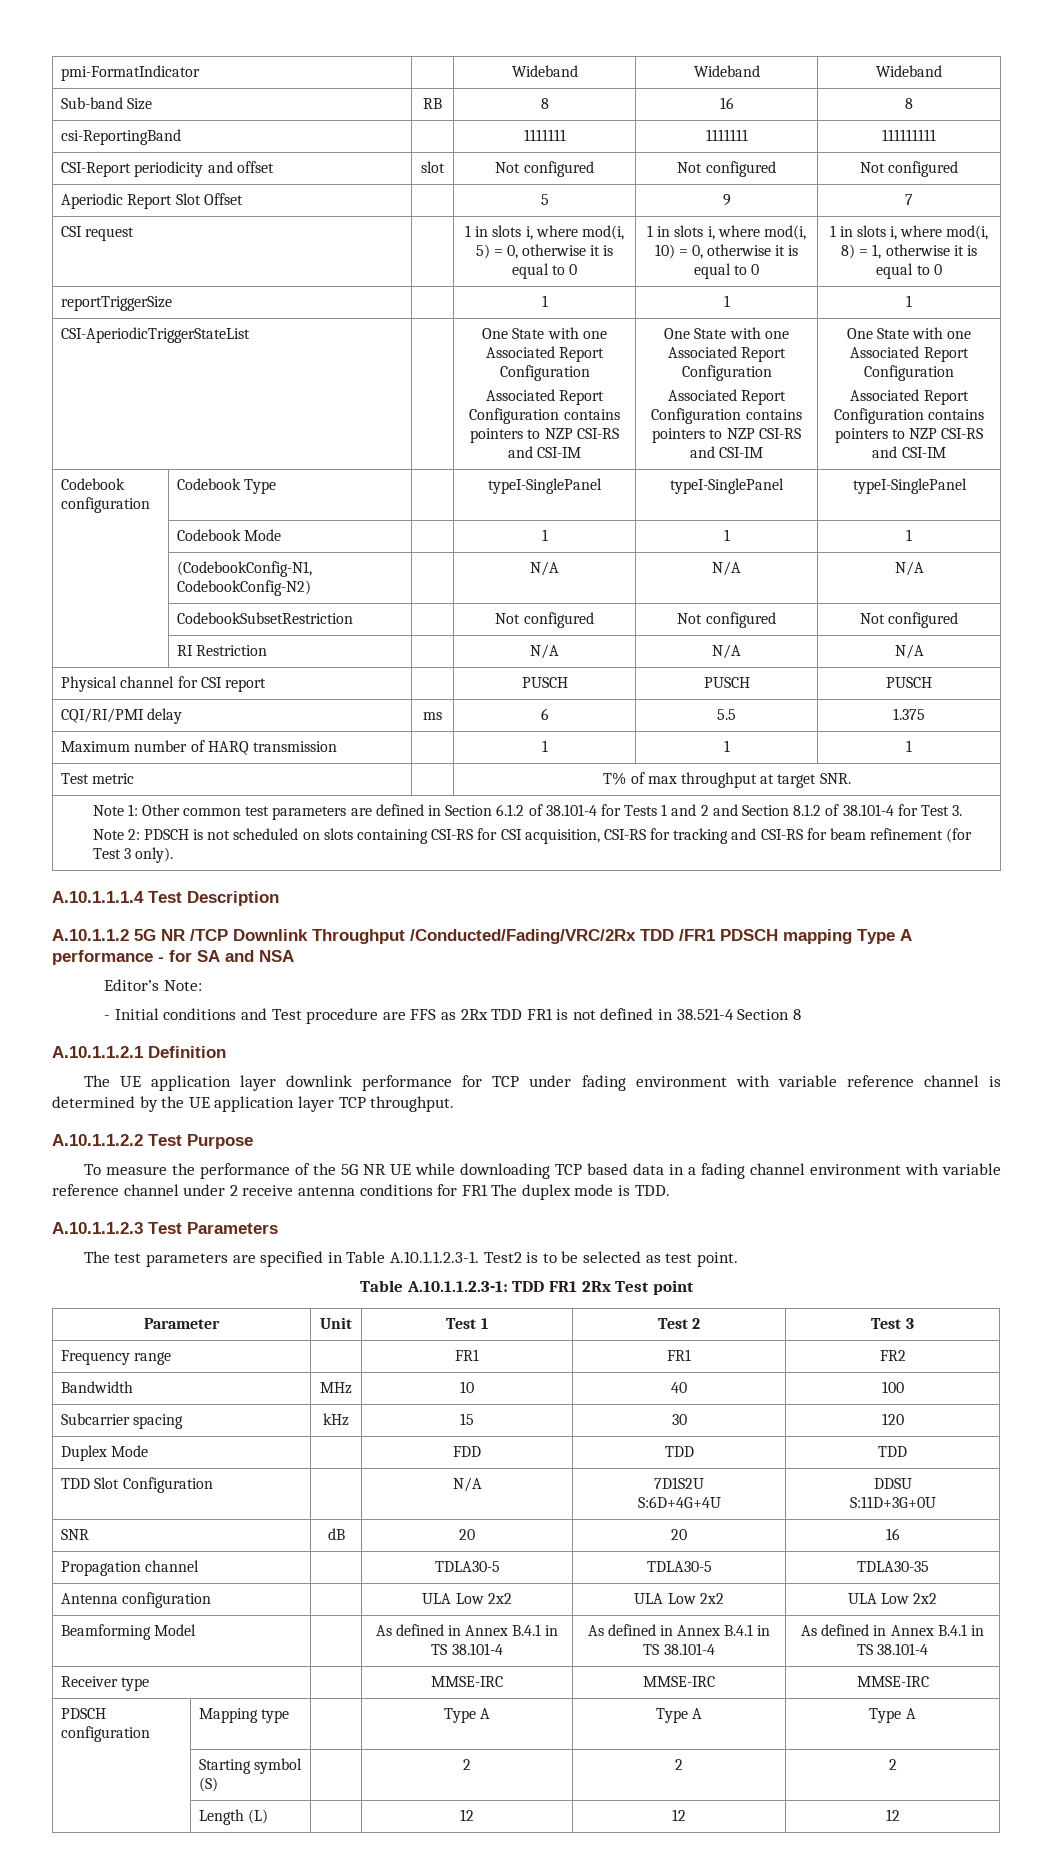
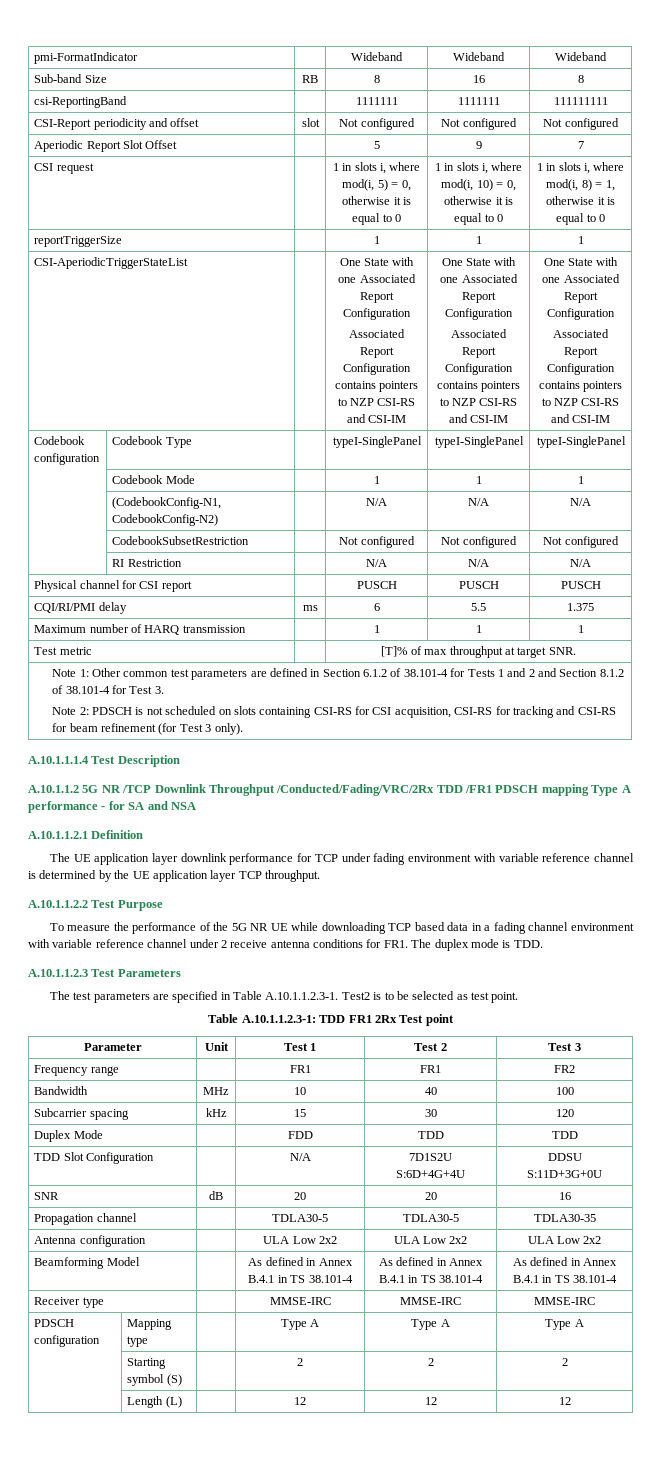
[603,772,627,785] T% -> [381,646,408,657] [T]%
[104,979,202,991] [104,1008,801,1024] // Editor’s Note: // - Initial conditions and Test procedure are FFS as 2Rx TDD FR1 is not defined in 38.521-4 Section 8 -> (196, 806) none
[461,1184,488,1196] FR1 -> [383,940,408,948] FR1.

